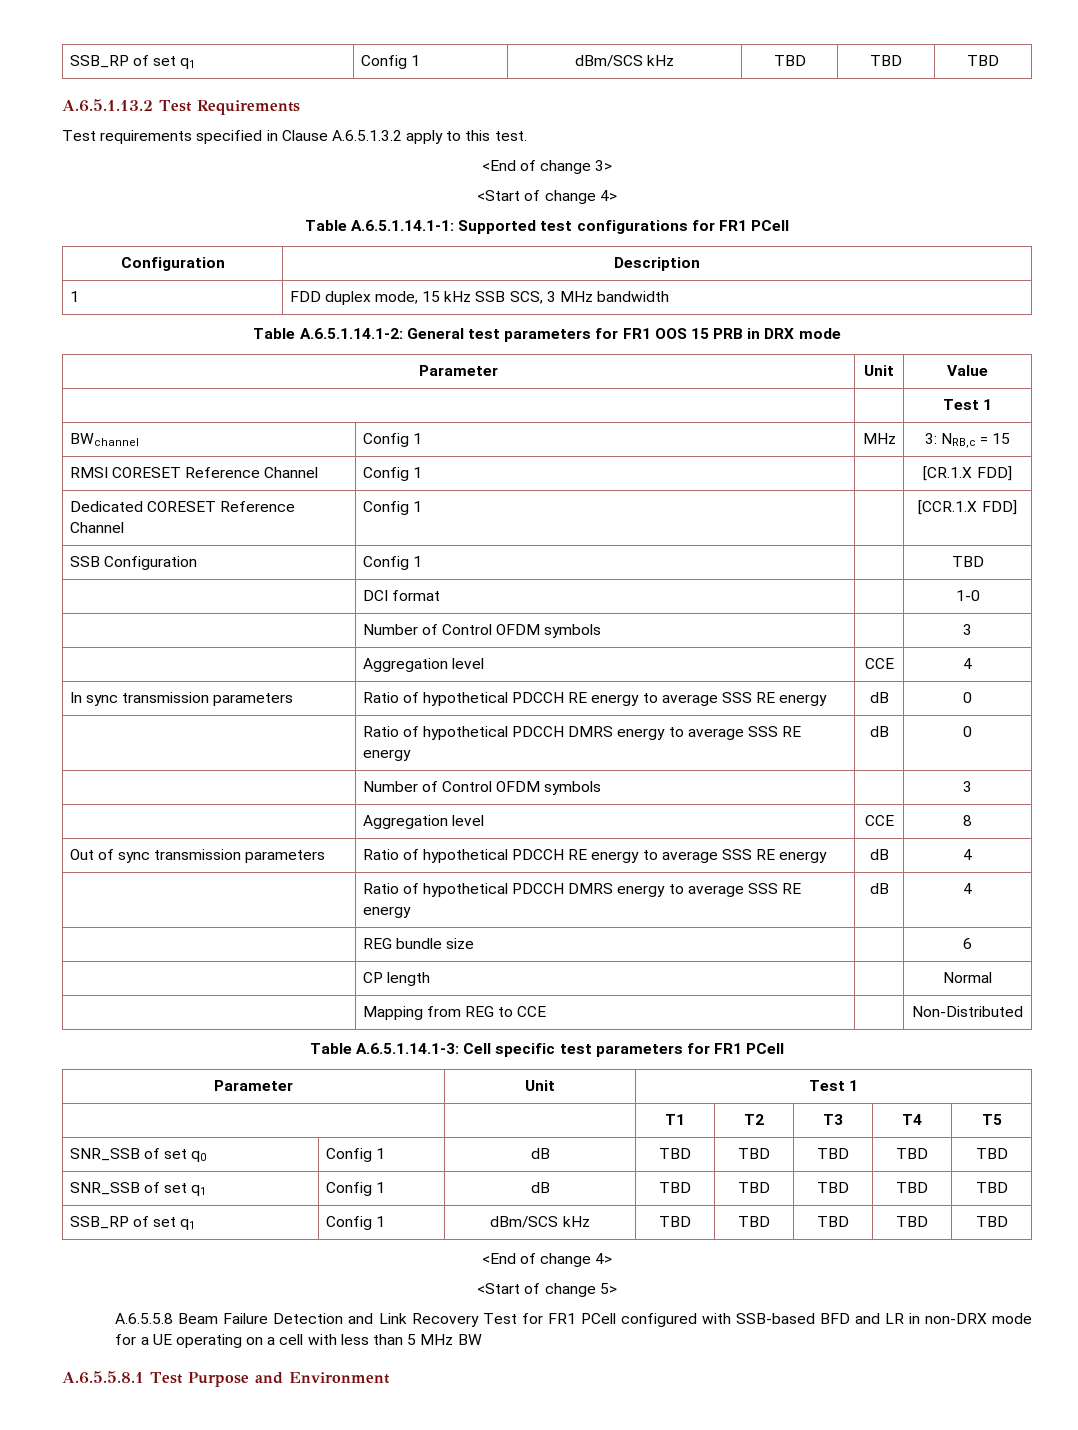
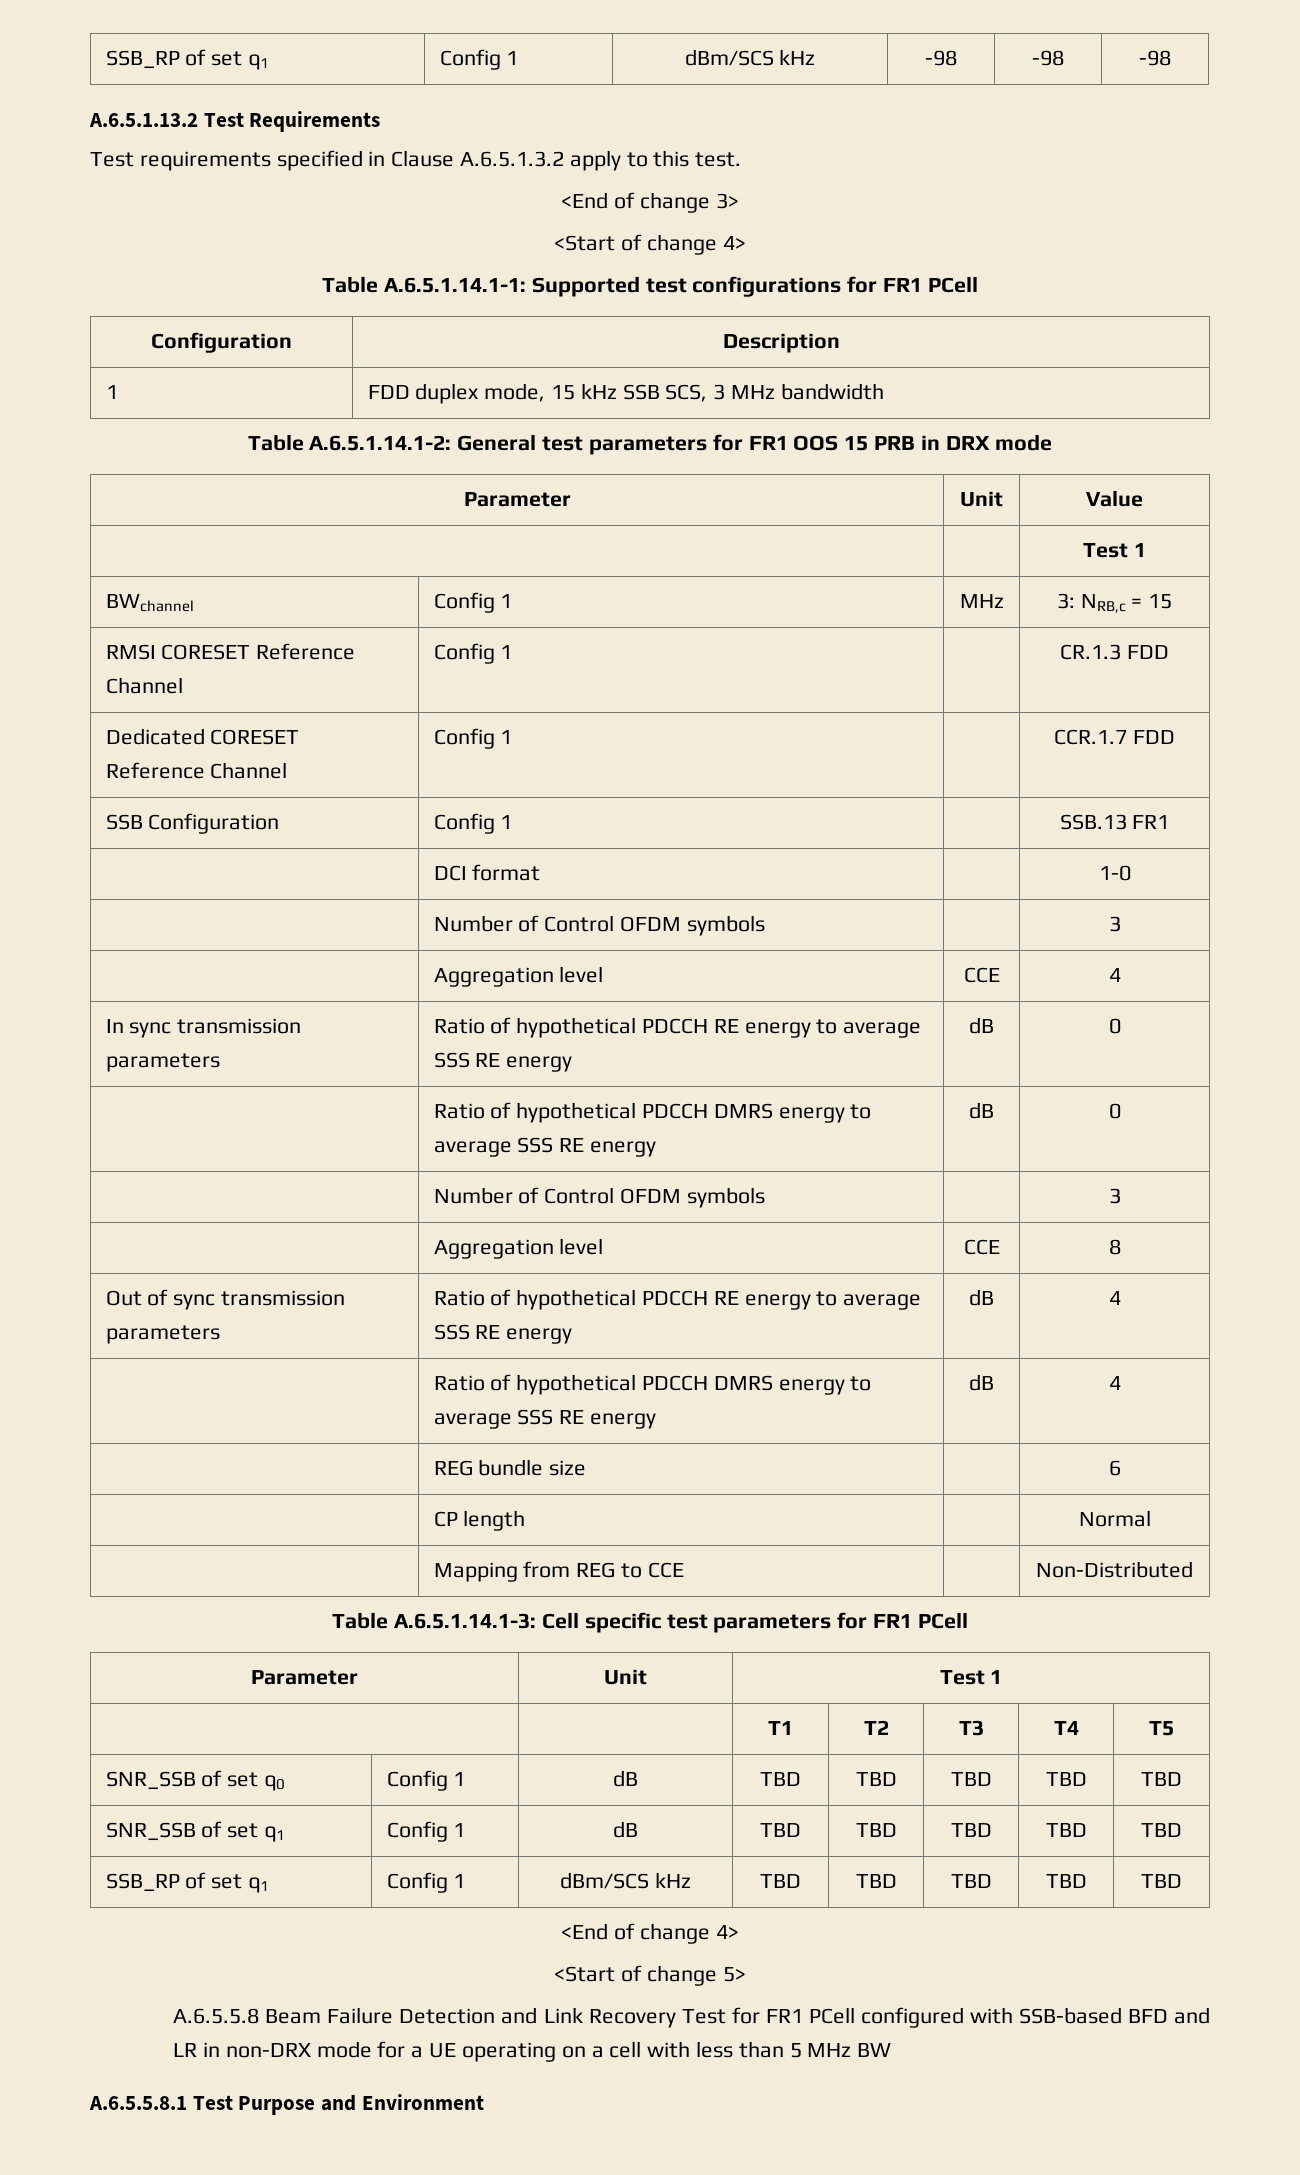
[69,55,196,69] [360,55,420,69] [574,55,675,67] [773,55,806,66] [870,55,902,66] [967,55,999,66] SSB_RP of set q1 | Config 1 | dBm/SCS kHz | TBD | TBD | TBD -> [105,49,270,70] [439,49,519,70] [684,49,816,66] [925,50,957,66] [1032,50,1064,66] [1139,50,1171,66] SSB_RP of set q1 | Config 1 | dBm/SCS kHz | -98 | -98 | -98
[923,466,1012,481] [CR.1.X FDD] -> [1060,644,1169,660] CR.1.3 FDD
[918,500,1017,515] [CCR.1.X FDD] -> [1054,729,1175,745] CCR.1.7 FDD
[951,556,984,567] TBD -> [1059,814,1170,830] SSB.13 FR1

